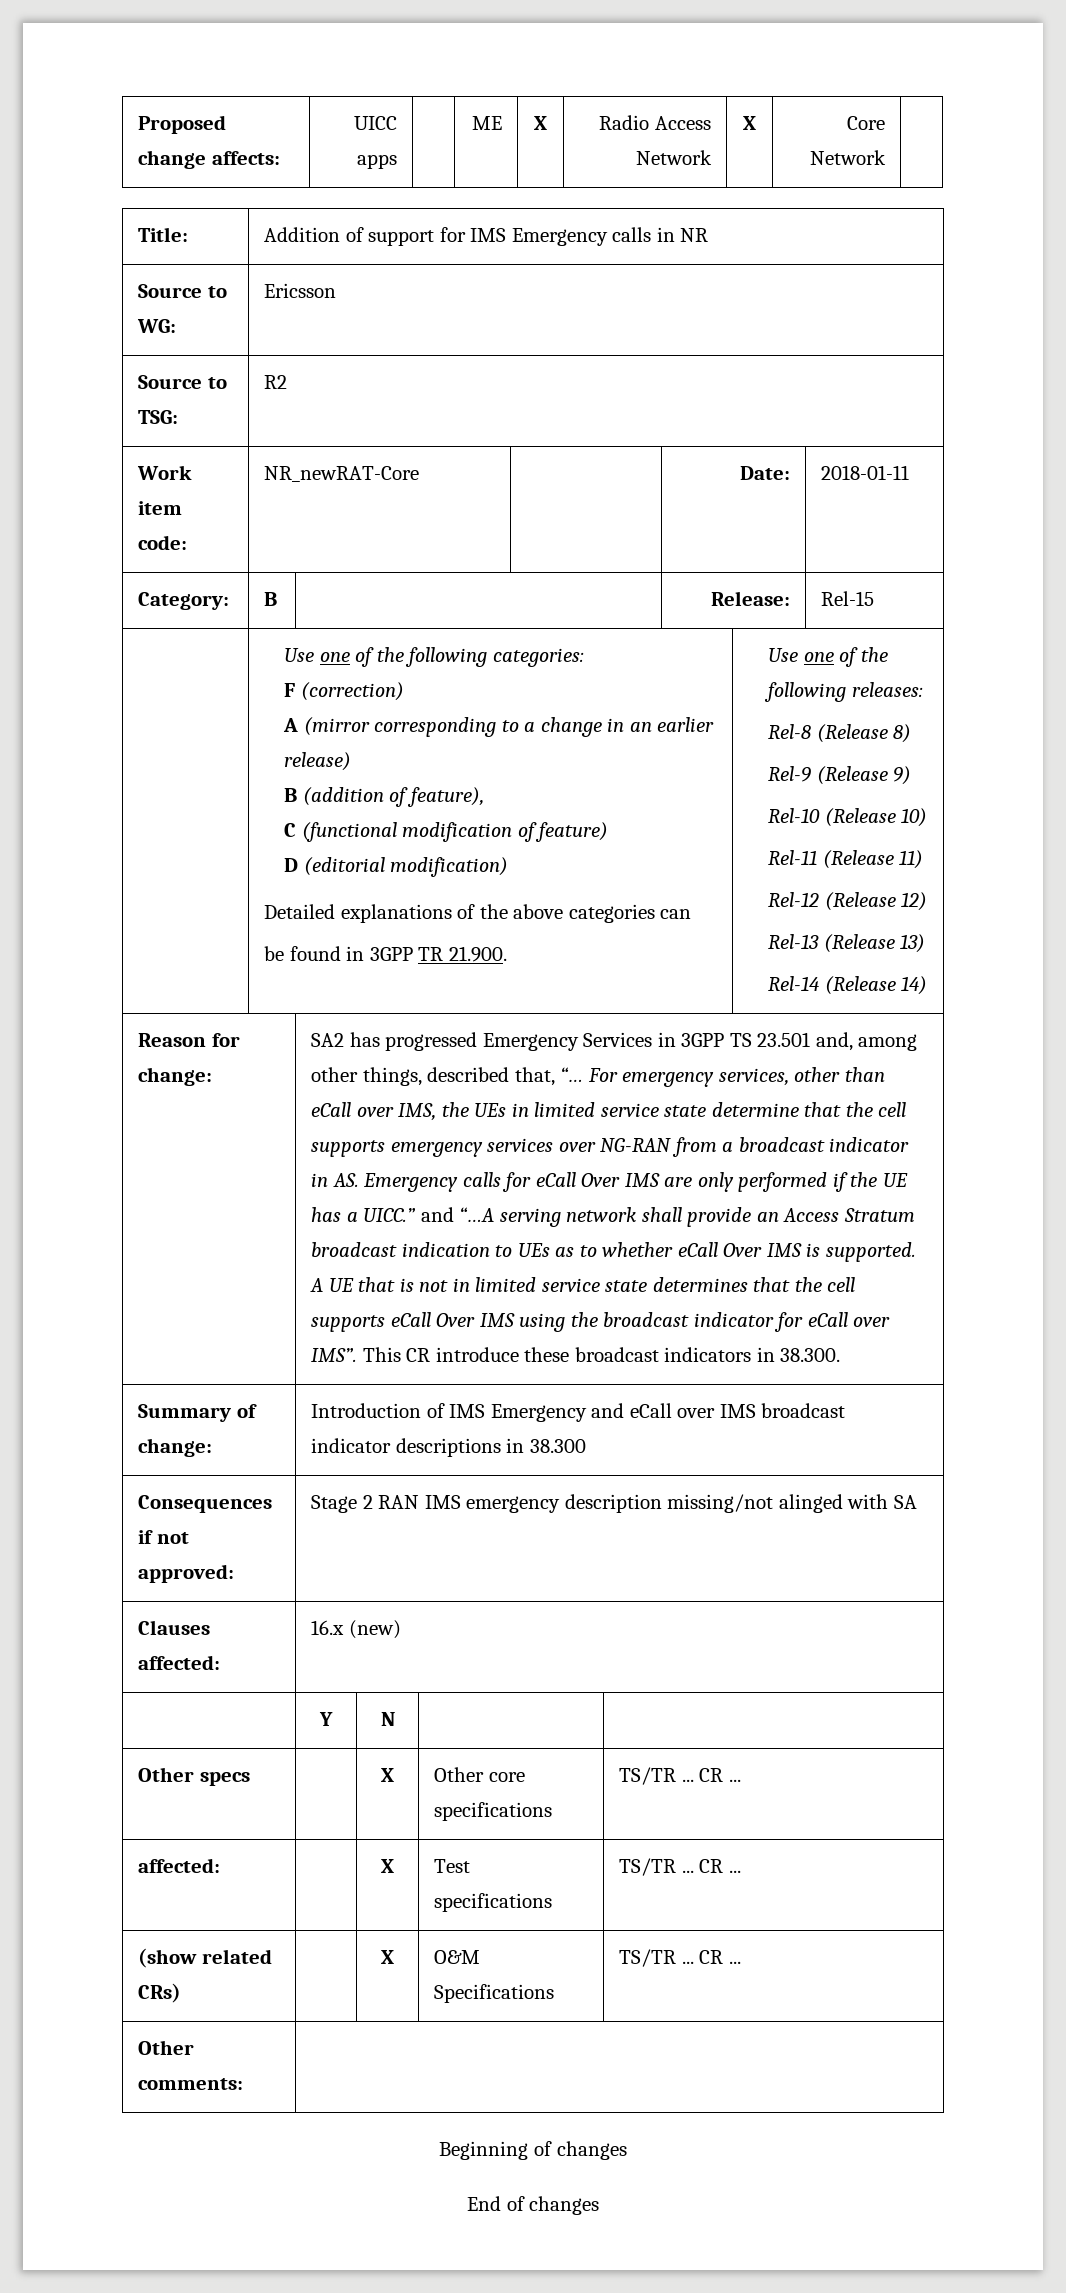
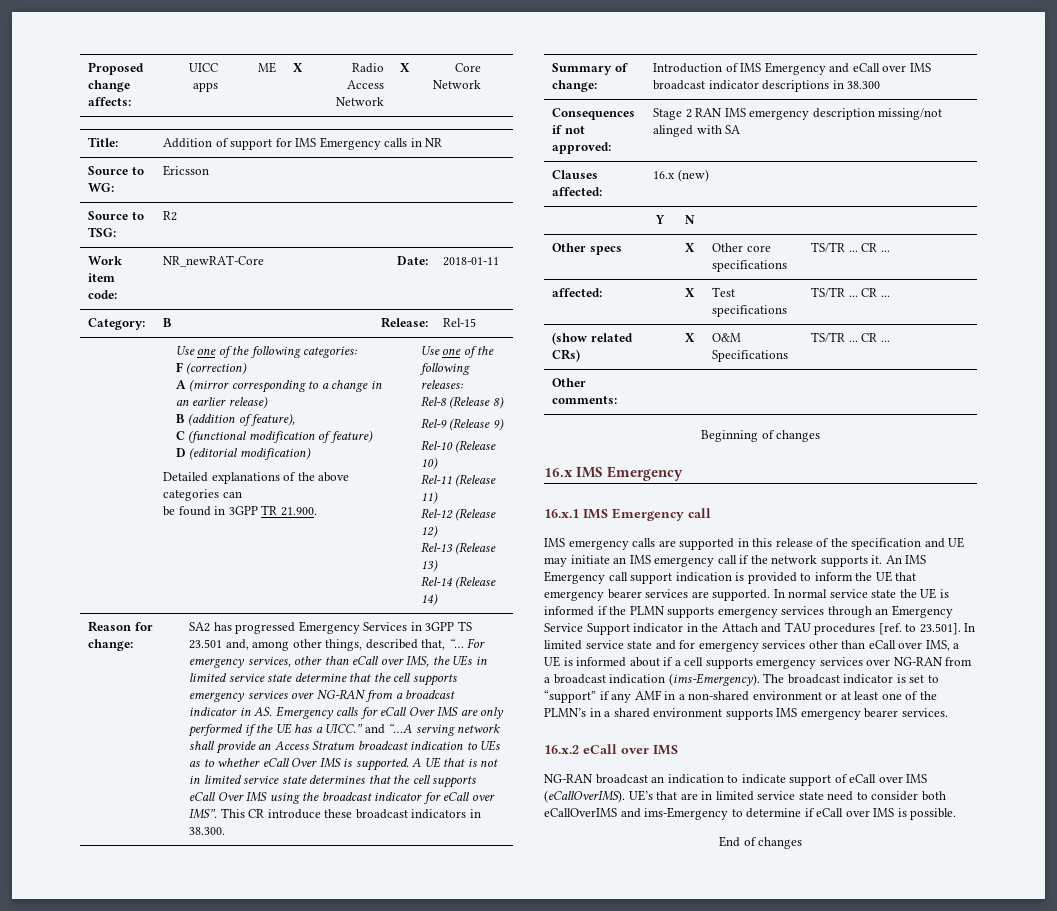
(627, 2150) none -> [544,466,684,481] [544,508,711,521] [544,537,965,550] [544,555,927,567] [544,571,917,584] [544,588,949,601] [544,605,953,618] [544,622,976,635] [544,640,960,652] [544,656,973,669] [544,673,939,686] [544,690,937,703] [544,708,948,720] [544,744,678,755] [544,774,928,786] [544,790,946,803] [544,807,957,820] // 16.x IMS Emergency // 16.x.1 IMS Emergency call // IMS emergency calls are supported in this release of the specification and UE may initiate an IMS emergency call if the network supports it. An IMS Emergency call support indication is provided to inform the UE that emergency bearer services are supported. In normal service state the UE is informed if the PLMN supports emergency services through an Emergency Service Support indicator in the Attach and TAU procedures [ref. to 23.501]. In limited service state and for emergency services other than eCall over IMS, a UE is informed about if a cell supports emergency services over NG-RAN from a broadcast indication (ims-Emergency). The broadcast indicator is set to “support” if any AMF in a non-shared environment or at least one of the PLMN’s in a shared environment supports IMS emergency bearer services. // 16.x.2 eCall over IMS // NG-RAN broadcast an indication to indicate support of eCall over IMS (eCallOverIMS). UE’s that are in limited service state need to consider both eCallOverIMS and ims-Emergency to determine if eCall over IMS is possible.

